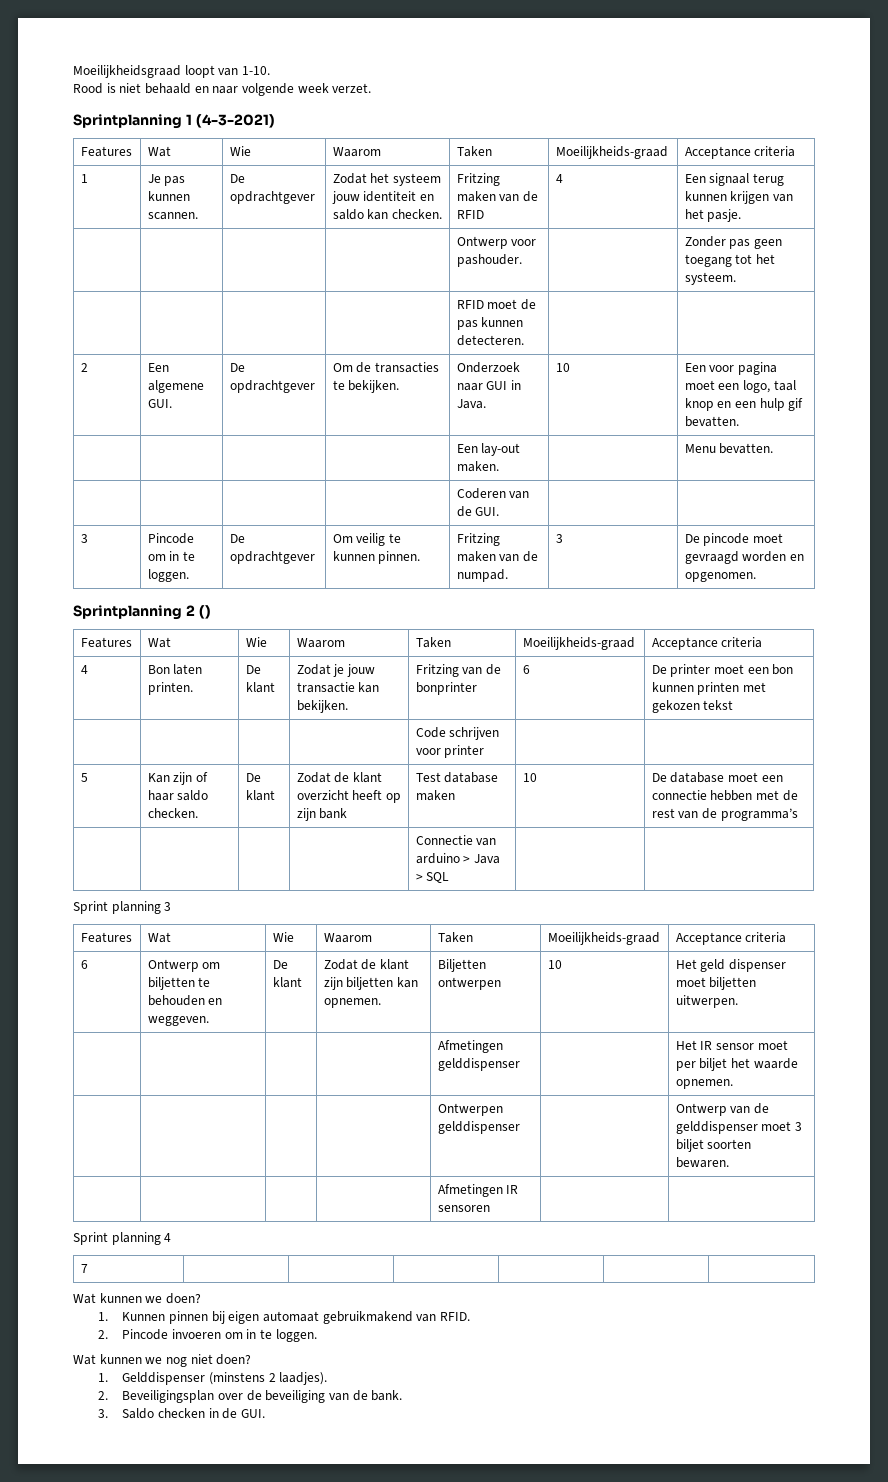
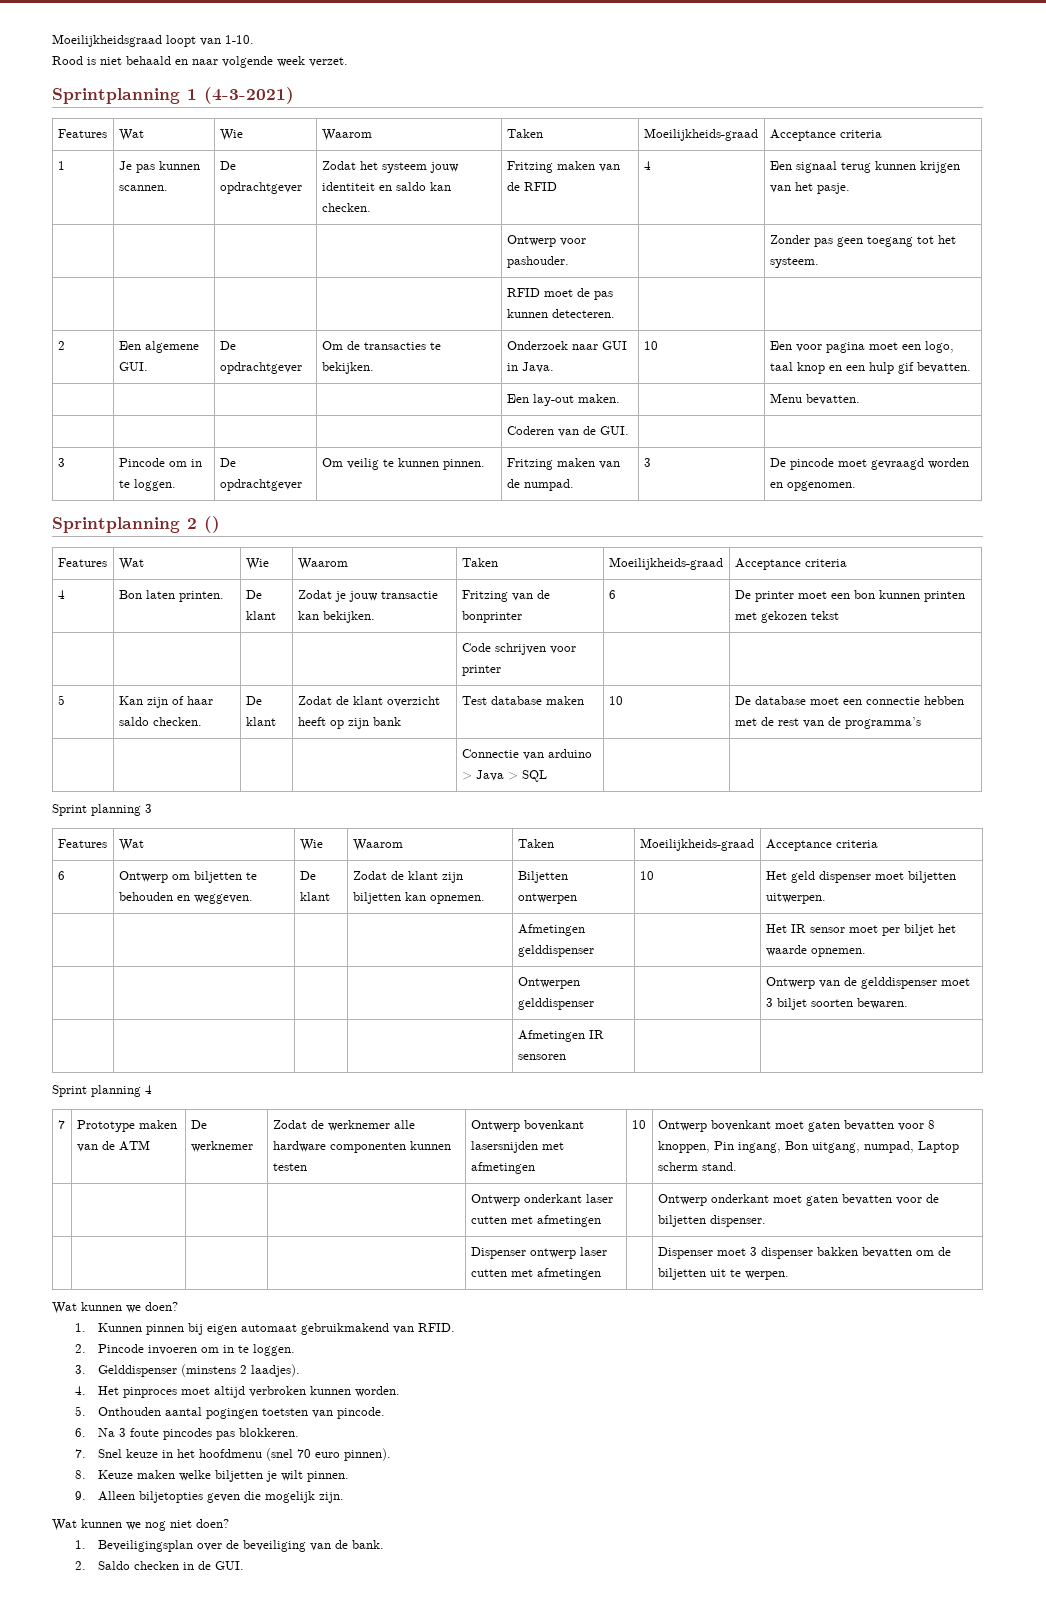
(88, 1268) | | | | | -> [76,1120,177,1132] [76,1140,150,1152] [190,1120,207,1129] [190,1141,253,1152] [272,1120,415,1131] [272,1141,451,1153] [272,1163,307,1171] [470,1120,584,1132] [470,1141,564,1153] [470,1162,535,1174] [631,1120,646,1129] [657,1120,935,1132] [657,1141,959,1153] [657,1162,737,1171] [470,1194,613,1206] [470,1215,601,1227] [657,1194,939,1206] [657,1215,766,1227] [470,1247,607,1259] [470,1268,601,1280] [657,1247,951,1259] [657,1268,789,1280] Prototype maken van de ATM | De werknemer | Zodat de werknemer alle hardware componenten kunnen testen | Ontwerp bovenkant lasersnijden met afmetingen | 10 | Ontwerp bovenkant moet gaten bevatten voor 8 knoppen, Pin ingang, Bon uitgang, numpad, Laptop scherm stand. // | | | | Ontwerp onderkant laser cutten met afmetingen | | Ontwerp onderkant moet gaten bevatten voor de biljetten dispenser. // | | | | Dispenser ontwerp laser cutten met afmetingen | | Dispenser moet 3 dispenser bakken bevatten om de biljetten uit te werpen.
(317, 1335) none -> [75,1364,301,1377] [75,1386,401,1398] [75,1406,386,1419] [75,1428,300,1440] [75,1448,392,1461] [75,1470,350,1482] [75,1491,345,1503] // 3. Gelddispenser (minstens 2 laadjes). // 4. Het pinproces moet altijd verbroken kunnen worden. // 5. Onthouden aantal pogingen toetsten van pincode. // 6. Na 3 foute pincodes pas blokkeren. // 7. Snel keuze in het hoofdmenu (snel 70 euro pinnen). // 8. Keuze maken welke biljetten je wilt pinnen. // 9. Alleen biljetopties geven die mogelijk zijn.
[122,1372,328,1385] [97,1391,108,1400] Gelddispenser (minstens 2 laadjes). // 2. -> (87, 1544) none
[97,1409,108,1418] 3. -> [75,1561,87,1570] 2.

